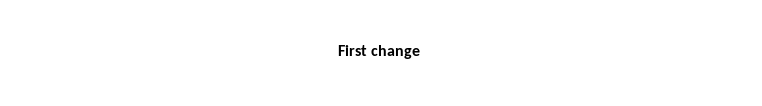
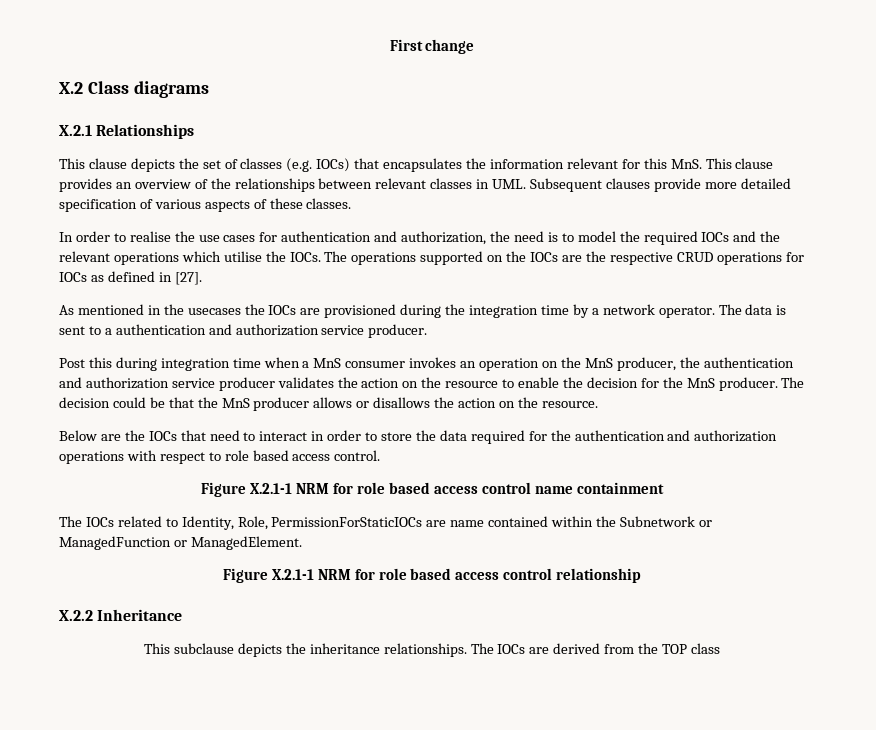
(421, 52) none -> [59,81,209,98] [59,124,195,139] [59,158,774,172] [59,178,791,192] [59,198,352,212] [59,231,781,245] [59,251,804,265] [59,271,202,285] [59,304,787,318] [59,324,428,338] [59,357,794,371] [59,377,805,391] [59,397,598,411] [59,430,778,444] [59,450,381,464] [201,482,664,497] [59,516,712,530] [59,536,302,550] [222,568,642,583] [59,609,183,621] [144,643,720,657] // X.2 Class diagrams // X.2.1 Relationships // This clause depicts the set of classes (e.g. IOCs) that encapsulates the information relevant for this MnS. This clause provides an overview of the relationships between relevant classes in UML. Subsequent clauses provide more detailed specification of various aspects of these classes. // In order to realise the use cases for authentication and authorization, the need is to model the required IOCs and the relevant operations which utilise the IOCs. The operations supported on the IOCs are the respective CRUD operations for IOCs as defined in [27]. // As mentioned in the usecases the IOCs are provisioned during the integration time by a network operator. The data is sent to a authentication and authorization service producer. // Post this during integration time when a MnS consumer invokes an operation on the MnS producer, the authentication and authorization service producer validates the action on the resource to enable the decision for the MnS producer. The decision could be that the MnS producer allows or disallows the action on the resource. // Below are the IOCs that need to interact in order to store the data required for the authentication and authorization operations with respect to role based access control. // Figure X.2.1-1 NRM for role based access control name containment // The IOCs related to Identity, Role, PermissionForStaticIOCs are name contained within the Subnetwork or ManagedFunction or ManagedElement. // Figure X.2.1-1 NRM for role based access control relationship // X.2.2 Inheritance // This subclause depicts the inheritance relationships. The IOCs are derived from the TOP class

